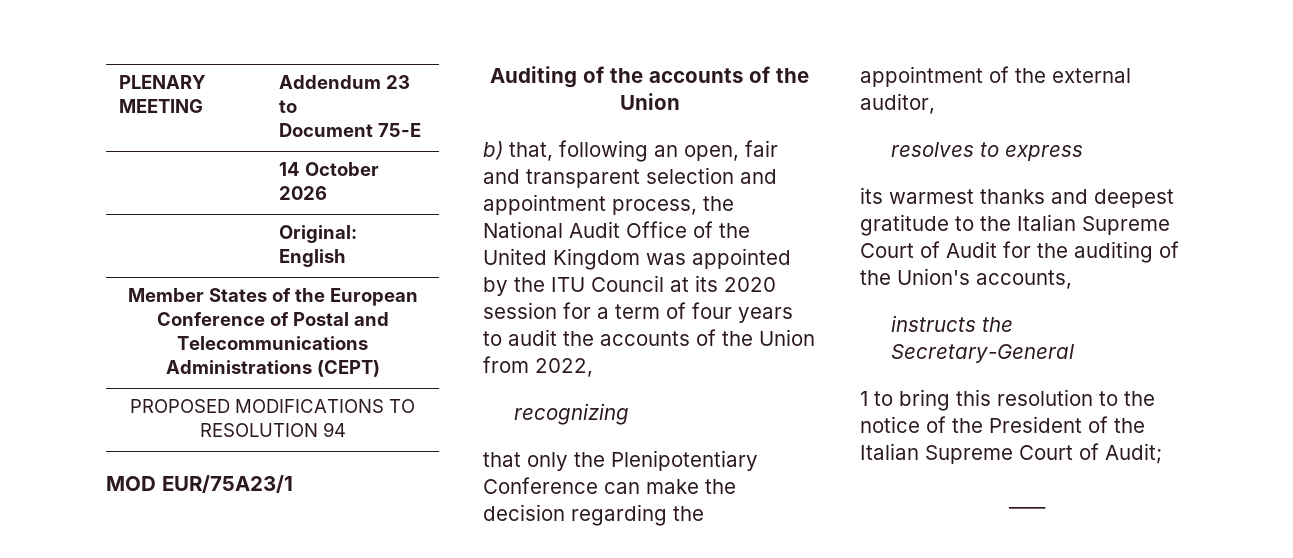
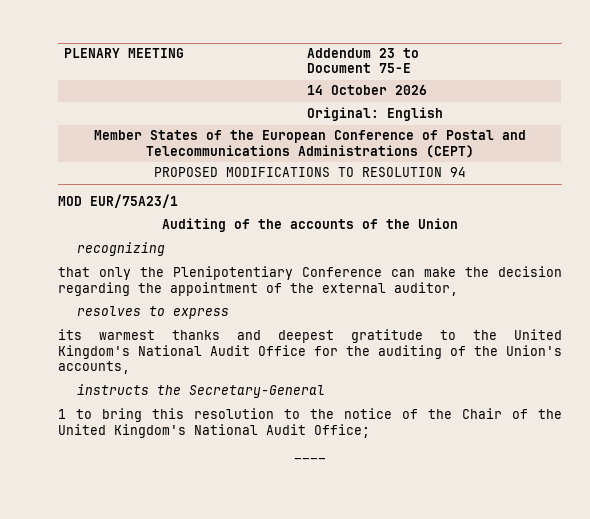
[483,140,778,162] [483,167,777,188] [483,194,734,215] [483,221,750,238] [483,248,791,270] [483,275,776,296] [483,302,793,323] [483,329,815,346] [483,356,593,377] // b) that, following an open, fair and transparent selection and appointment process, the National Audit Office of the United Kingdom was appointed by the ITU Council at its 2020 session for a term of four years to audit the accounts of the Union from 2022, -> (458, 223) none
[1017,214,1170,235] [860,241,997,258] Italian Supreme Court of Audit -> [514,329,562,340] [58,345,306,359] United Kingdom's National Audit Office
[989,416,1145,433] [860,443,1162,464] President of the Italian Supreme Court of Audit; -> [462,408,562,419] [58,424,370,438] Chair of the United Kingdom's National Audit Office;

